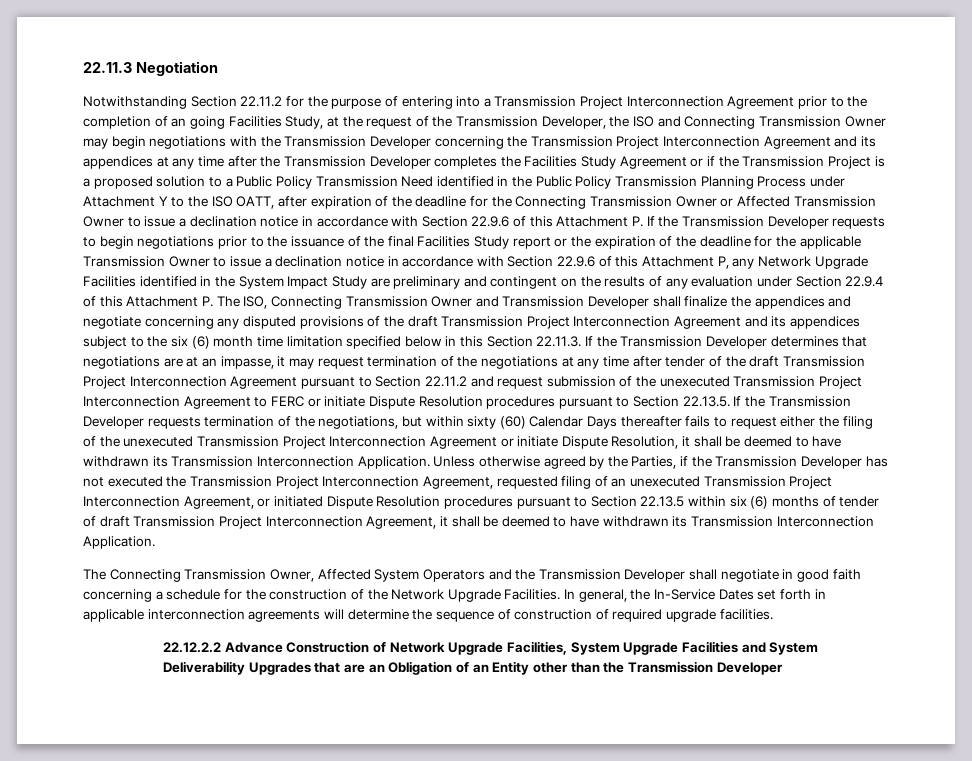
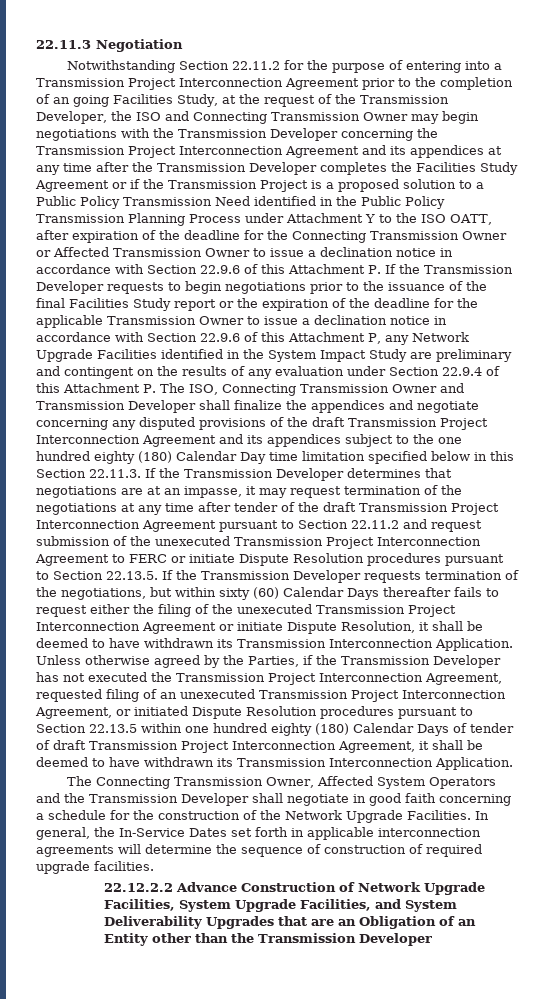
[170,336,254,349] six (6) month -> [438,437,462,444] [36,451,266,464] one hundred eighty (180) Calendar Day
[729,496,820,509] six (6) months -> [185,723,449,736] one hundred eighty (180) Calendar Days
[682,641,739,653] Facilities -> [299,899,371,911] Facilities,

